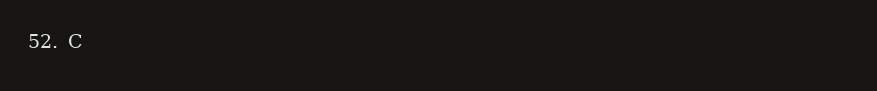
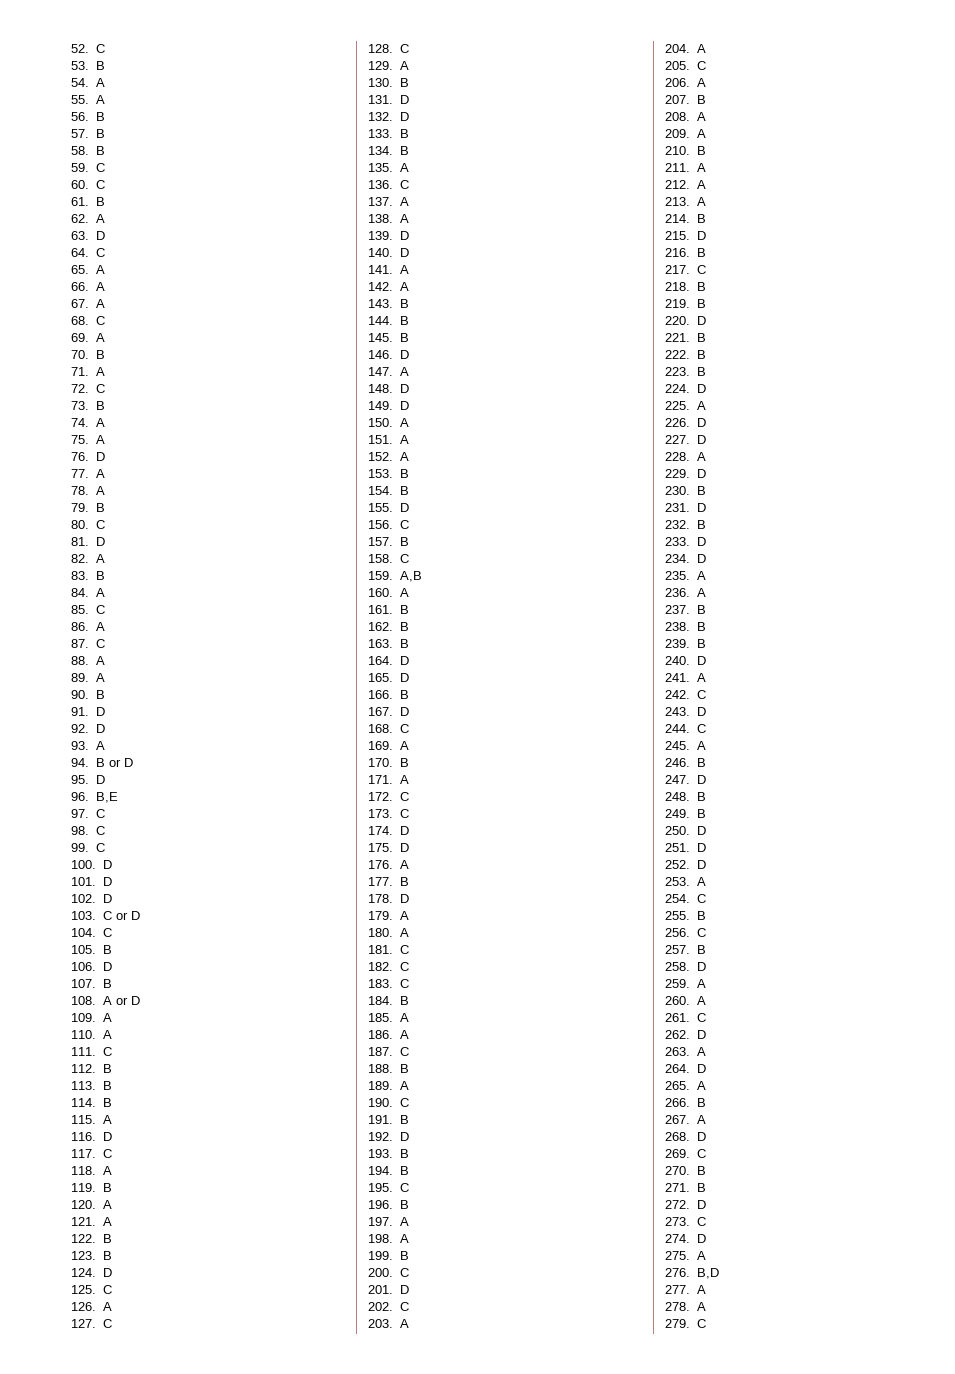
(83, 41) none -> [71,61,105,70] [71,78,105,87] [71,95,105,104] [71,112,105,121] [71,129,105,138] [71,146,105,155] [71,163,105,172] [71,180,105,189] [71,197,105,206] [71,214,105,223] [71,231,105,240] [71,248,105,257] [71,265,105,274] [71,282,105,291] [71,299,105,308] [71,316,105,325] [71,333,105,342] [71,350,105,359] [71,367,105,376] [71,384,105,393] [71,401,105,410] [71,418,105,427] [71,435,105,444] [71,452,105,461] [71,469,105,478] [71,486,105,495] [71,503,105,512] [71,520,105,529] [71,537,105,546] [71,554,105,563] [71,571,105,580] [71,588,105,597] [71,605,105,614] [71,622,105,631] [71,639,105,648] [71,656,105,665] [71,673,105,682] [71,690,105,699] [71,707,105,716] [71,724,105,733] [71,741,105,750] [71,758,133,767] [71,775,105,784] [71,792,118,803] [71,809,105,818] [71,826,105,835] [71,843,105,852] [71,860,112,869] [71,877,112,886] [71,894,112,903] [71,911,140,920] [71,928,112,937] [71,945,112,954] [71,962,112,971] [71,979,112,988] [71,996,140,1005] [71,1013,112,1022] [71,1030,112,1039] [71,1047,112,1056] [71,1064,112,1073] [71,1081,112,1090] [71,1098,112,1107] [71,1115,112,1124] [71,1132,112,1141] [71,1149,112,1158] [71,1166,112,1175] [71,1183,112,1192] [71,1200,112,1209] [71,1217,112,1226] [71,1234,112,1243] [71,1251,112,1260] [71,1268,112,1277] [71,1285,112,1294] [71,1302,112,1311] [71,1319,112,1328] [368,44,409,53] [368,61,409,70] [368,78,409,87] [368,95,409,104] [368,112,409,121] [368,129,409,138] [368,146,409,155] [368,163,409,172] [368,180,409,189] [368,197,409,206] [368,214,409,223] [368,231,409,240] [368,248,409,257] [368,265,409,274] [368,282,409,291] [368,299,409,308] [368,316,409,325] [368,333,409,342] [368,350,409,359] [368,367,409,376] [368,384,409,393] [368,401,409,410] [368,418,409,427] [368,435,409,444] [368,452,409,461] [368,469,409,478] [368,486,409,495] [368,503,409,512] [368,520,409,529] [368,537,409,546] [368,554,409,563] [368,571,422,582] [368,588,409,597] [368,605,409,614] [368,622,409,631] [368,639,409,648] [368,656,409,665] [368,673,409,682] [368,690,409,699] [368,707,409,716] [368,724,409,733] [368,741,409,750] [368,758,409,767] [368,775,409,784] [368,792,409,801] [368,809,409,818] [368,826,409,835] [368,843,409,852] [368,860,409,869] [368,877,409,886] [368,894,409,903] [368,911,409,920] [368,928,409,937] [368,945,409,954] [368,962,409,971] [368,979,409,988] [368,996,409,1005] [368,1013,409,1022] [368,1030,409,1039] [368,1047,409,1056] [368,1064,409,1073] [368,1081,409,1090] [368,1098,409,1107] [368,1115,409,1124] [368,1132,409,1141] [368,1149,409,1158] [368,1166,409,1175] [368,1183,409,1192] [368,1200,409,1209] [368,1217,409,1226] [368,1234,409,1243] [368,1251,409,1260] [368,1268,409,1277] [368,1285,409,1294] [368,1302,409,1311] [368,1319,409,1328] [665,44,706,53] [665,61,706,70] [665,78,706,87] [665,95,706,104] [665,112,706,121] [665,129,706,138] [665,146,706,155] [665,163,706,172] [665,180,706,189] [665,197,706,206] [665,214,706,223] [665,231,706,240] [665,248,706,257] [665,265,706,274] [665,282,706,291] [665,299,706,308] [665,316,706,325] [665,333,706,342] [665,350,706,359] [665,367,706,376] [665,384,706,393] [665,401,706,410] [665,418,706,427] [665,435,706,444] [665,452,706,461] [665,469,706,478] [665,486,706,495] [665,503,706,512] [665,520,706,529] [665,537,706,546] [665,554,706,563] [665,571,706,580] [665,588,706,597] [665,605,706,614] [665,622,706,631] [665,639,706,648] [665,656,706,665] [665,673,706,682] [665,690,706,699] [665,707,706,716] [665,724,706,733] [665,741,706,750] [665,758,706,767] [665,775,706,784] [665,792,706,801] [665,809,706,818] [665,826,706,835] [665,843,706,852] [665,860,706,869] [665,877,706,886] [665,894,706,903] [665,911,706,920] [665,928,706,937] [665,945,706,954] [665,962,706,971] [665,979,706,988] [665,996,706,1005] [665,1013,706,1022] [665,1030,706,1039] [665,1047,706,1056] [665,1064,706,1073] [665,1081,706,1090] [665,1098,706,1107] [665,1115,706,1124] [665,1132,706,1141] [665,1149,706,1158] [665,1166,706,1175] [665,1183,706,1192] [665,1200,706,1209] [665,1217,706,1226] [665,1234,706,1243] [665,1251,706,1260] [665,1268,719,1279] [665,1285,706,1294] [665,1302,706,1311] [665,1319,706,1328] // 53. B // 54. A // 55. A // 56. B // 57. B // 58. B // 59. C // 60. C // 61. B // 62. A // 63. D // 64. C // 65. A // 66. A // 67. A // 68. C // 69. A // 70. B // 71. A // 72. C // 73. B // 74. A // 75. A // 76. D // 77. A // 78. A // 79. B // 80. C // 81. D // 82. A // 83. B // 84. A // 85. C // 86. A // 87. C // 88. A // 89. A // 90. B // 91. D // 92. D // 93. A // 94. B or D // 95. D // 96. B,E // 97. C // 98. C // 99. C // 100. D // 101. D // 102. D // 103. C or D // 104. C // 105. B // 106. D // 107. B // 108. A or D // 109. A // 110. A // 111. C // 112. B // 113. B // 114. B // 115. A // 116. D // 117. C // 118. A // 119. B // 120. A // 121. A // 122. B // 123. B // 124. D // 125. C // 126. A // 127. C // 128. C // 129. A // 130. B // 131. D // 132. D // 133. B // 134. B // 135. A // 136. C // 137. A // 138. A // 139. D // 140. D // 141. A // 142. A // 143. B // 144. B // 145. B // 146. D // 147. A // 148. D // 149. D // 150. A // 151. A // 152. A // 153. B // 154. B // 155. D // 156. C // 157. B // 158. C // 159. A,B // 160. A // 161. B // 162. B // 163. B // 164. D // 165. D // 166. B // 167. D // 168. C // 169. A // 170. B // 171. A // 172. C // 173. C // 174. D // 175. D // 176. A // 177. B // 178. D // 179. A // 180. A // 181. C // 182. C // 183. C // 184. B // 185. A // 186. A // 187. C // 188. B // 189. A // 190. C // 191. B // 192. D // 193. B // 194. B // 195. C // 196. B // 197. A // 198. A // 199. B // 200. C // 201. D // 202. C // 203. A // 204. A // 205. C // 206. A // 207. B // 208. A // 209. A // 210. B // 211. A // 212. A // 213. A // 214. B // 215. D // 216. B // 217. C // 218. B // 219. B // 220. D // 221. B // 222. B // 223. B // 224. D // 225. A // 226. D // 227. D // 228. A // 229. D // 230. B // 231. D // 232. B // 233. D // 234. D // 235. A // 236. A // 237. B // 238. B // 239. B // 240. D // 241. A // 242. C // 243. D // 244. C // 245. A // 246. B // 247. D // 248. B // 249. B // 250. D // 251. D // 252. D // 253. A // 254. C // 255. B // 256. C // 257. B // 258. D // 259. A // 260. A // 261. C // 262. D // 263. A // 264. D // 265. A // 266. B // 267. A // 268. D // 269. C // 270. B // 271. B // 272. D // 273. C // 274. D // 275. A // 276. B,D // 277. A // 278. A // 279. C

